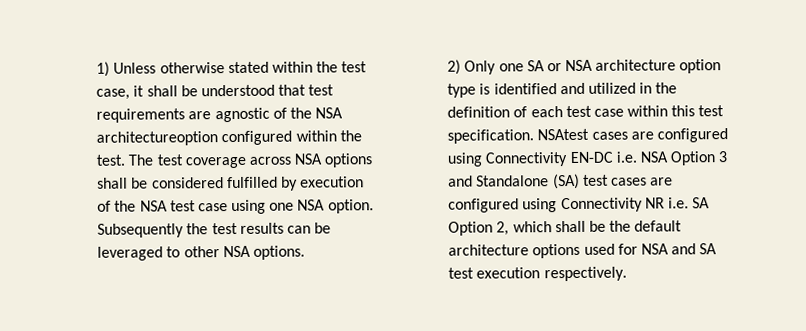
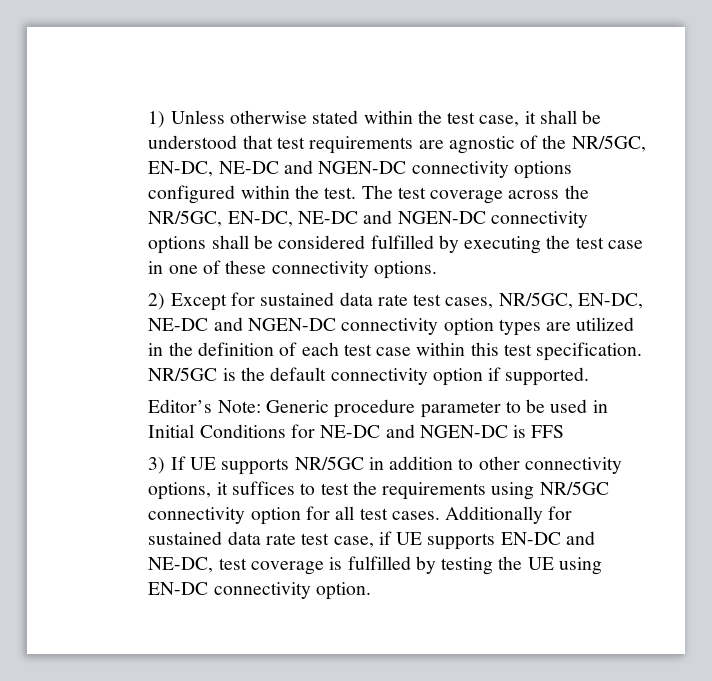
[315,107,344,119] [96,131,219,146] NSA architectureoption -> [571,135,646,152] [148,160,572,179] NR/5GC, EN-DC, NE-DC and NGEN-DC connectivity options
[294,153,323,165] NSA -> [564,185,589,199] [148,210,588,228] the NR/5GC, EN-DC, NE-DC and NGEN-DC connectivity
[300,176,365,188] [97,199,374,215] [97,222,332,238] [97,245,305,261] [447,59,722,75] [447,82,585,98] execution of the NSA test case using one NSA option. Subsequently the test results can be leveraged to other NSA options. // 2) Only one SA or NSA architecture option type is identified and -> [464,235,643,254] [148,260,437,279] [148,292,643,311] [148,317,572,336] executing the test case in one of these connectivity options. // 2) Except for sustained data rate test cases, NR/5GC, EN-DC, NE-DC and NGEN-DC connectivity option types are
[537,128,728,143] [447,151,728,167] [448,173,674,190] [448,197,711,213] [448,220,683,236] [448,243,718,259] [448,266,627,282] NSAtest cases are configured using Connectivity EN-DC i.e. NSA Option 3 and Standalone (SA) test cases are configured using Connectivity NR i.e. SA Option 2, which shall be the default architecture options used for NSA and SA test execution respectively. -> [148,367,590,386] [148,399,608,418] [148,424,565,438] [148,456,622,475] [148,481,609,500] [148,506,573,525] [148,531,595,550] [148,556,602,575] [148,582,371,600] NR/5GC is the default connectivity option if supported. // Editor’s Note: Generic procedure parameter to be used in Initial Conditions for NE-DC and NGEN-DC is FFS // 3) If UE supports NR/5GC in addition to other connectivity options, it suffices to test the requirements using NR/5GC connectivity option for all test cases. Additionally for sustained data rate test case, if UE supports EN-DC and NE-DC, test coverage is fulfilled by testing the UE using EN-DC connectivity option.

